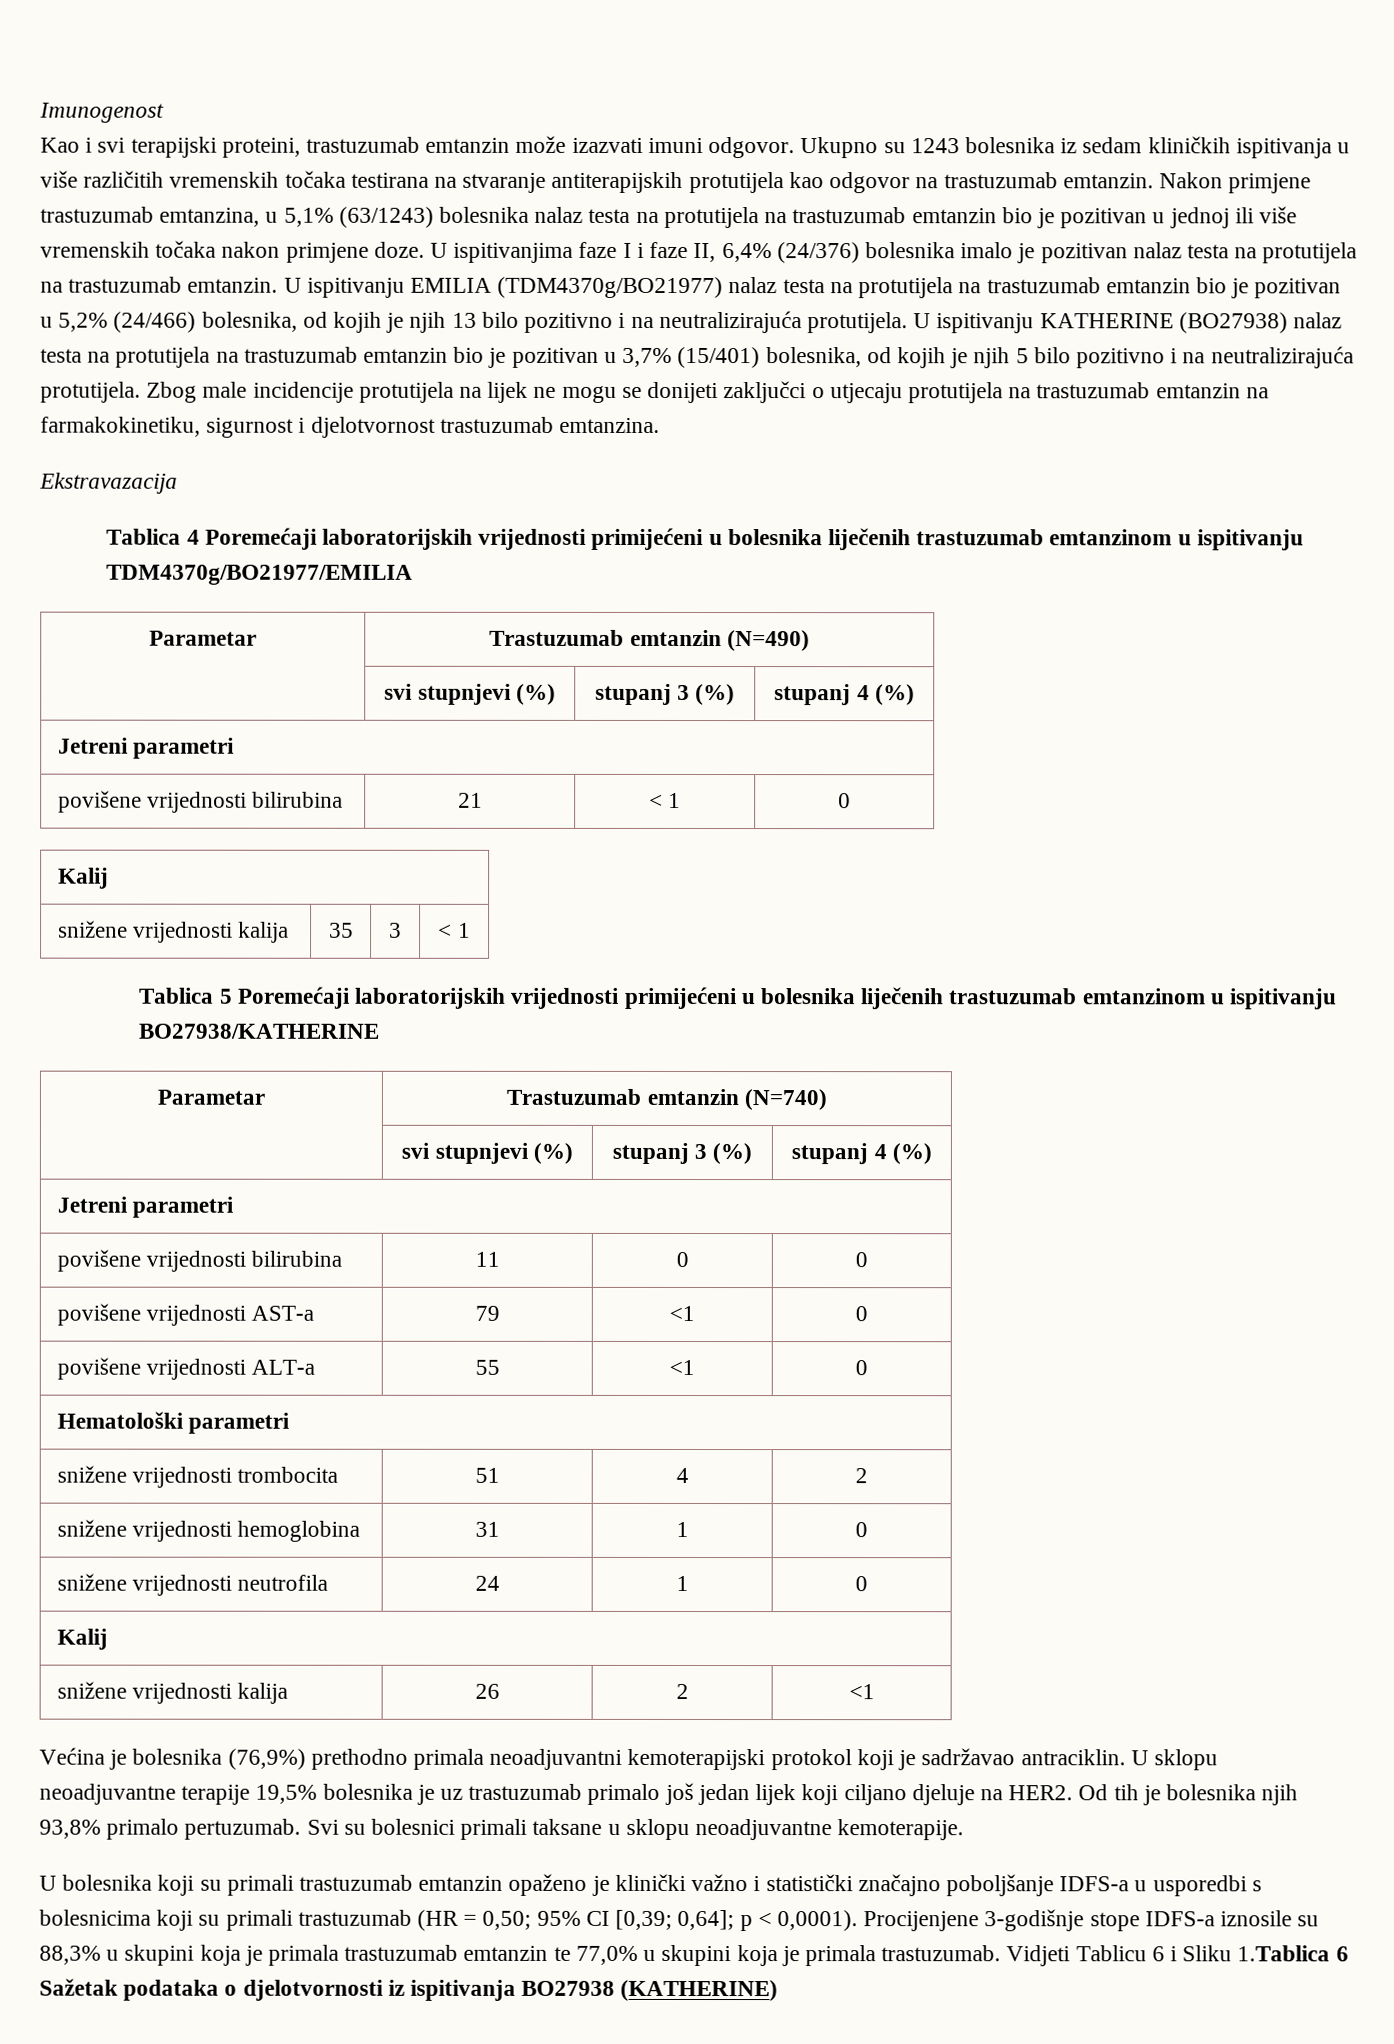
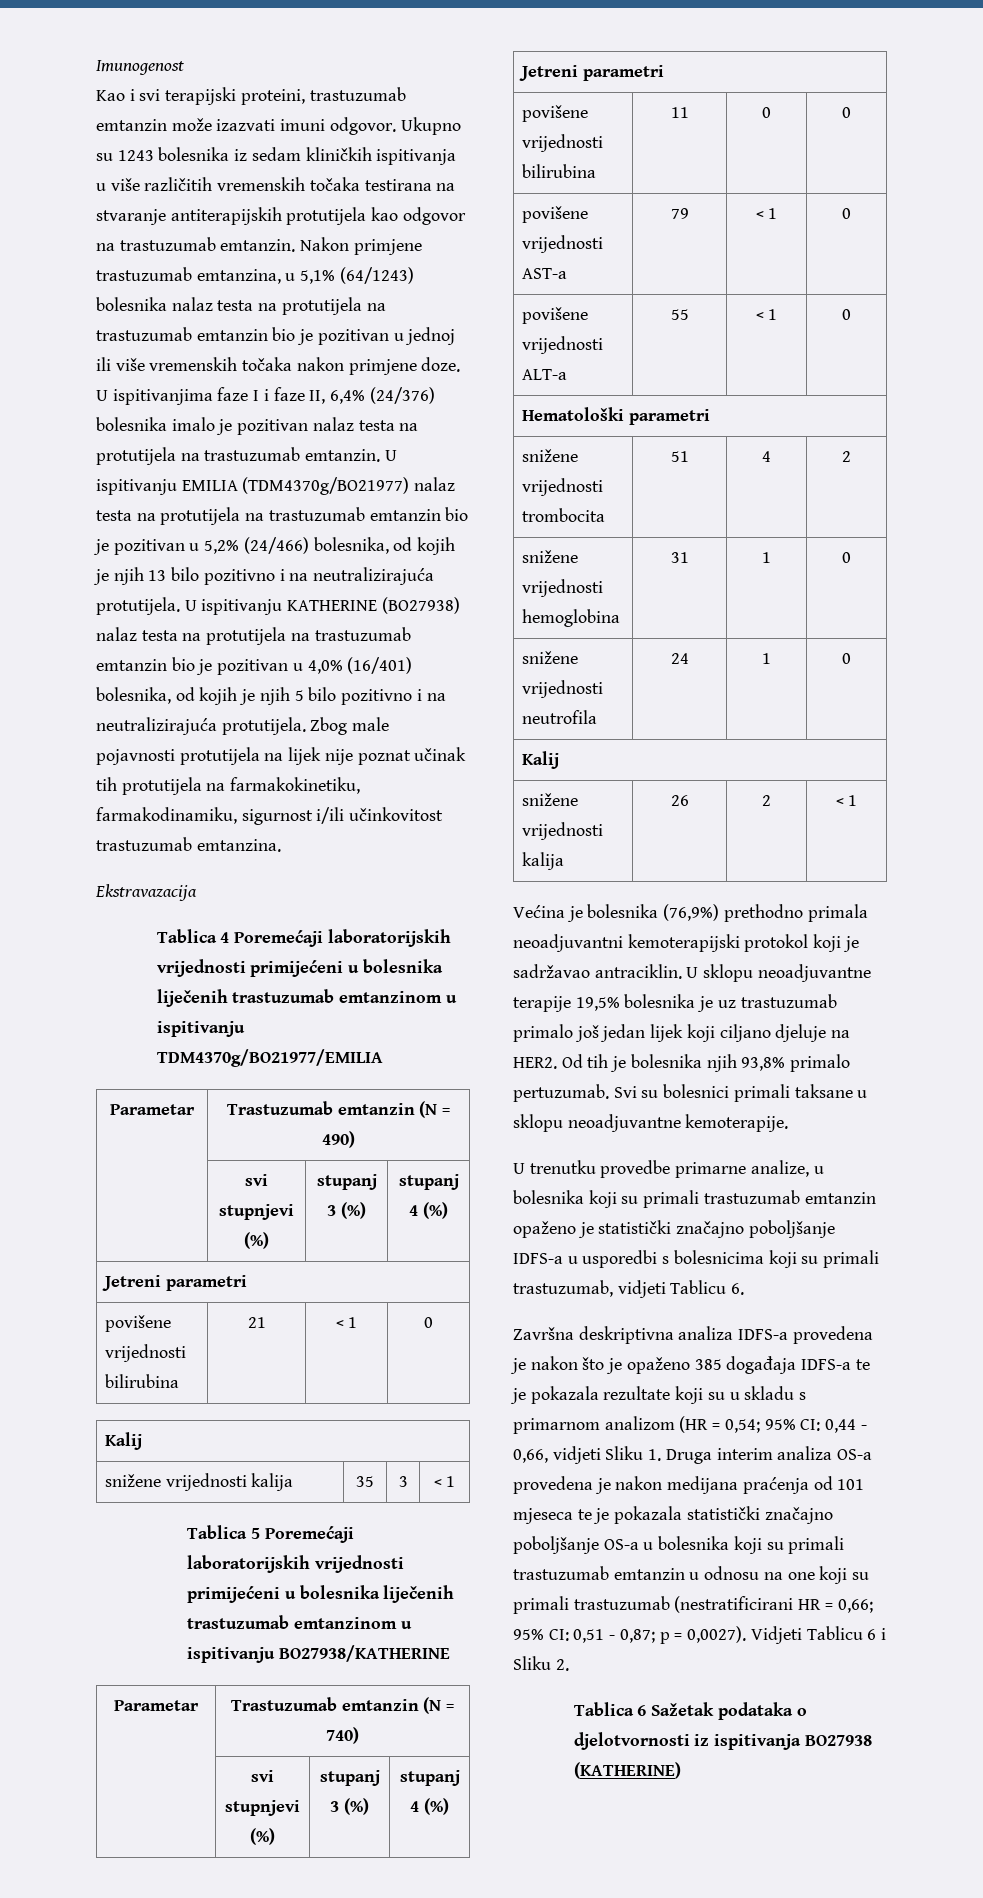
[338,206,434,228] (63/1243) -> [339,267,414,284] (64/1243)
[622,346,761,369] 3,7% (15/401) -> [307,657,413,674] 4,0% (16/401)
[252,381,354,403] incidencije -> [96,749,175,765] pojavnosti
[533,381,1269,404] [40,416,436,438] ne mogu se donijeti zaključci o utjecaju protutijela na trastuzumab emtanzin na farmakokinetiku, sigurnost i djelotvornost -> [324,747,467,765] [96,777,361,795] [96,807,444,825] nije poznat učinak tih protutijela na farmakokinetiku, farmakodinamiku, sigurnost i/ili učinkovitost
[726,630,810,652] (N=490) -> [419,1101,451,1118] [322,1131,355,1148] (N = 490)
[743,1089,827,1111] (N=740) -> [423,1697,455,1714] [326,1727,359,1744] (N = 740)
[669,1305,695,1321] <1 -> [755,208,778,219] < 1
[669,1359,695,1375] <1 -> [755,309,778,320] < 1
[848,1684,875,1700] <1 -> [835,795,858,806] < 1
(57, 1883) none -> [529,1160,824,1178] trenutku provedbe primarne analize, u
[614,1873,761,1892] klinički važno i -> (594, 1230) none
[297,1909,1320,1932] [39,1944,1002,1967] trastuzumab (HR = 0,50; 95% CI [0,39; 0,64]; p < 0,0001). Procijenjene 3-godišnje stope IDFS-a iznosile su 88,3% u skupini koja je primala trastuzumab emtanzin te 77,0% u skupini koja je primala trastuzumab. -> [513,1280,745,1298] [513,1326,873,1344] [510,1356,870,1374] [510,1386,807,1404] [513,1416,867,1434] [513,1446,873,1464] [513,1476,865,1494] [513,1506,833,1524] [513,1536,845,1554] [513,1566,870,1584] [513,1596,873,1614] [513,1626,747,1644] trastuzumab, vidjeti Tablicu 6. // Završna deskriptivna analiza IDFS-a provedena je nakon što je opaženo 385 događaja IDFS-a te je pokazala rezultate koji su u skladu s primarnom analizom (HR = 0,54; 95% CI: 0,44 - 0,66, vidjeti Sliku 1. Druga interim analiza OS-a provedena je nakon medijana praćenja od 101 mjeseca te je pokazala statistički značajno poboljšanje OS-a u bolesnika koji su primali trastuzumab emtanzin u odnosu na one koji su primali trastuzumab (nestratificirani HR = 0,66; 95% CI: 0,51 - 0,87; p = 0,0027).
[1237,1945,1331,1962] 1.Tablica -> [555,1659,569,1671] [573,1702,634,1716] 2. // Tablica

